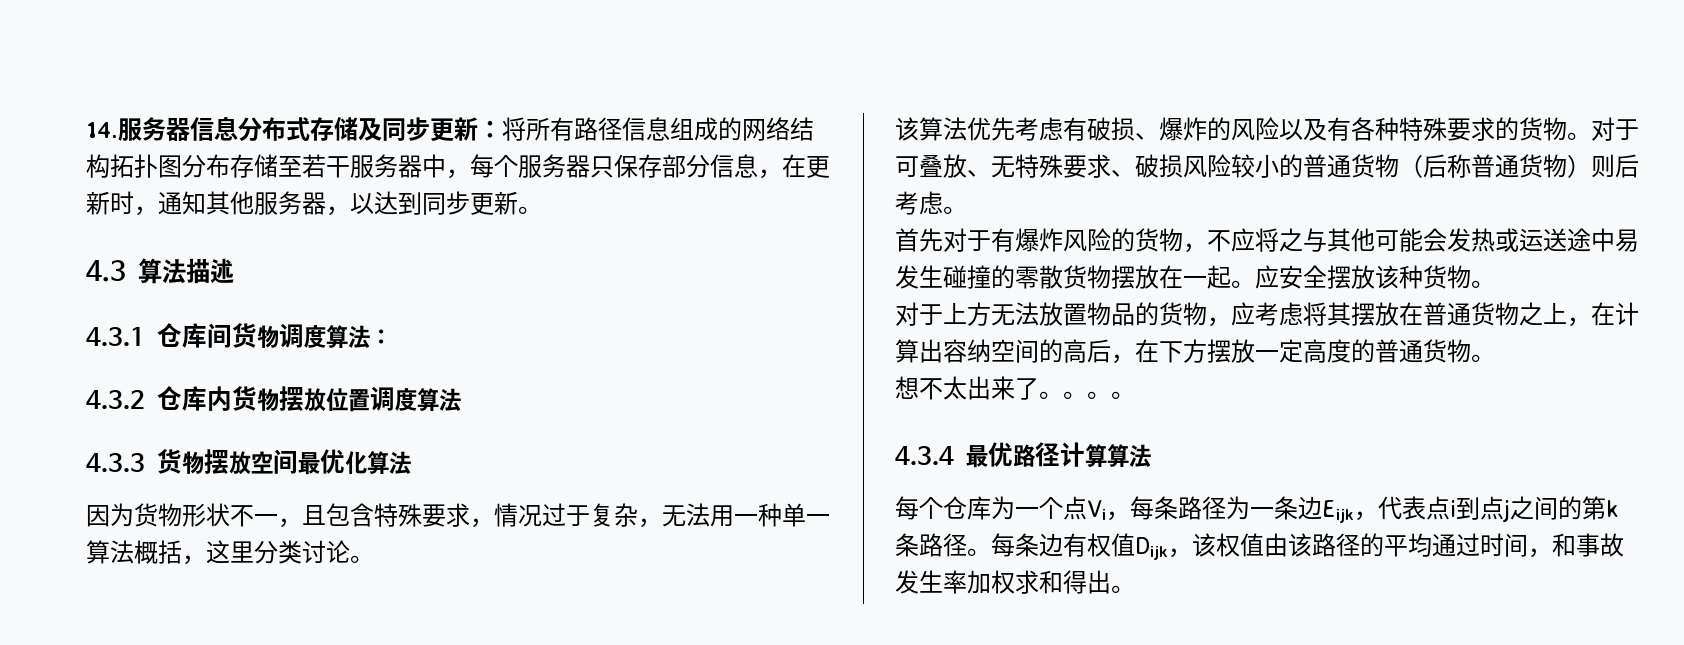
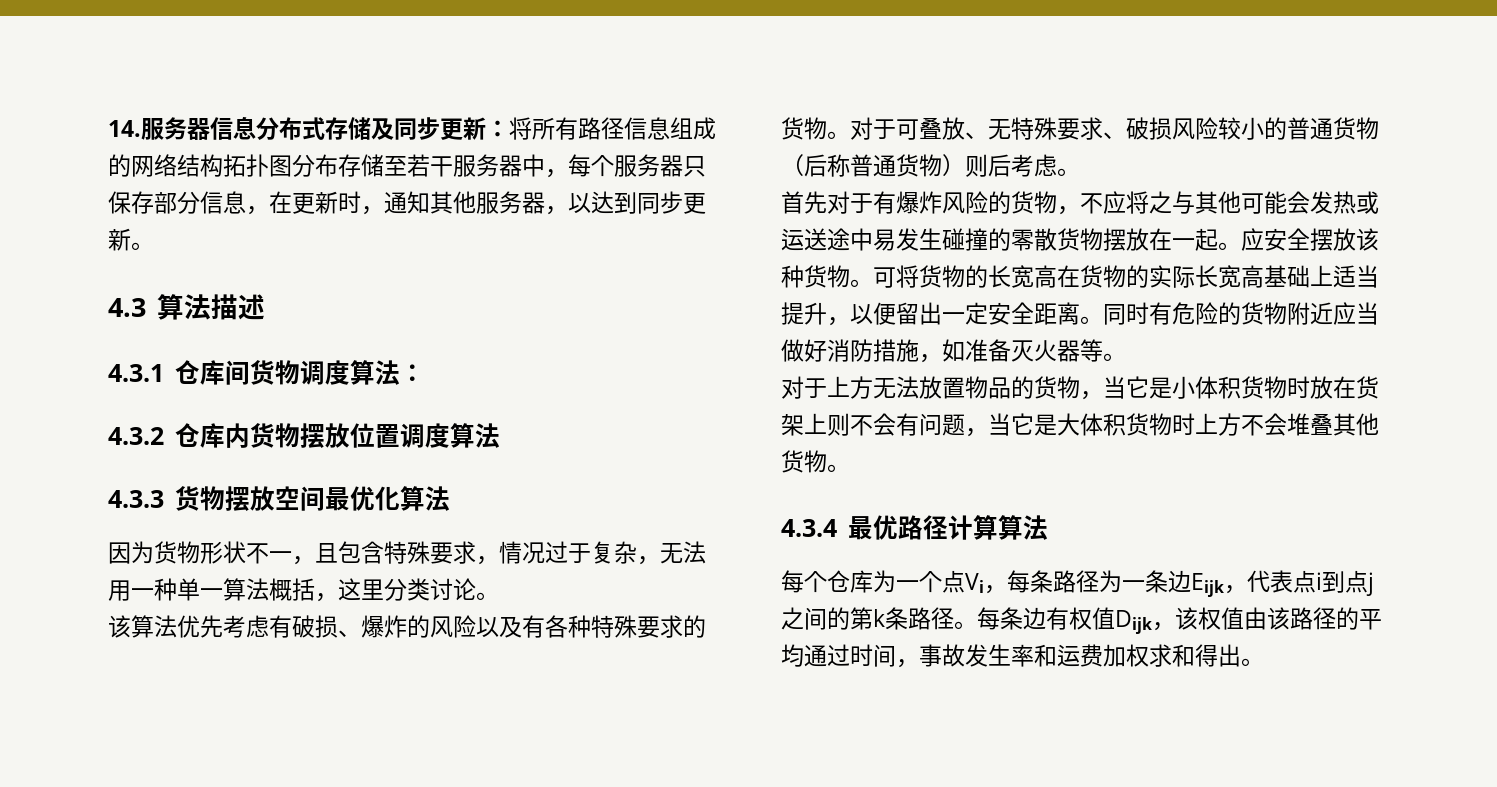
(1495, 284) none -> [873,265,1379,288] [781,302,1379,326] [781,339,1126,363] 可将货物的长宽高在货物的实际长宽高基础上适当提升，以便留出一定安全距离。同时有危险的货物附近应当做好消防措施，如准备灭火器等。
[1231,302,1639,327] [895,339,1495,364] [895,376,1111,400] 应考虑将其摆放在普通货物之上，在计算出容纳空间的高后，在下方摆放一定高度的普通货物。 // 想不太出来了。。。 -> [1103,376,1379,399] [781,413,1379,437] [781,450,827,473] 当它是小体积货物时放在货架上则不会有问题，当它是大体积货物时上方不会堆叠其他货物
[1552,533,1576,557] 和 -> (919, 663) none
(967, 582) none -> [1034,644,1103,667] 和运费

